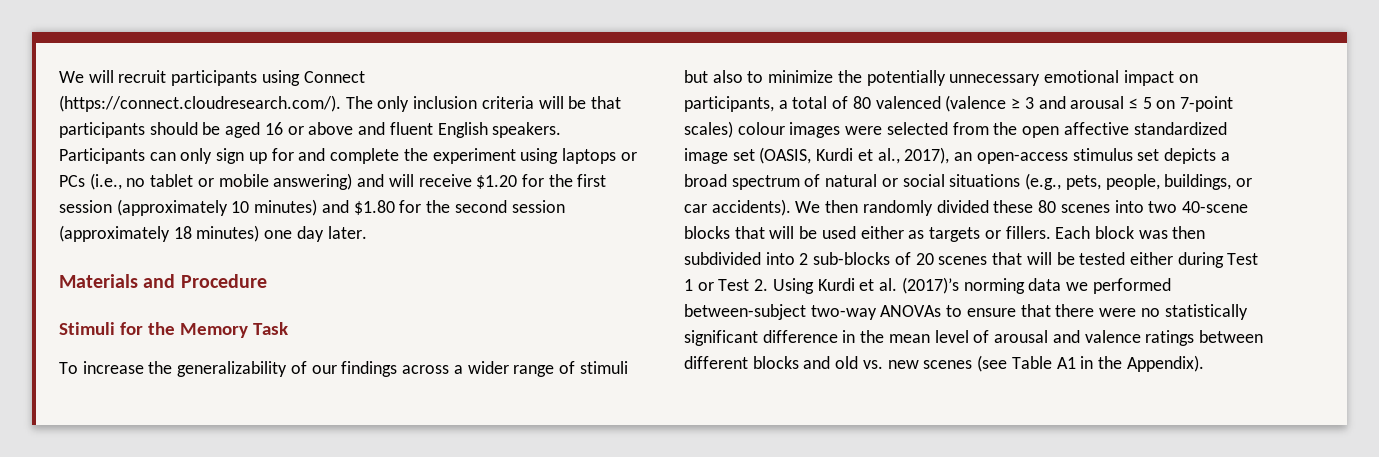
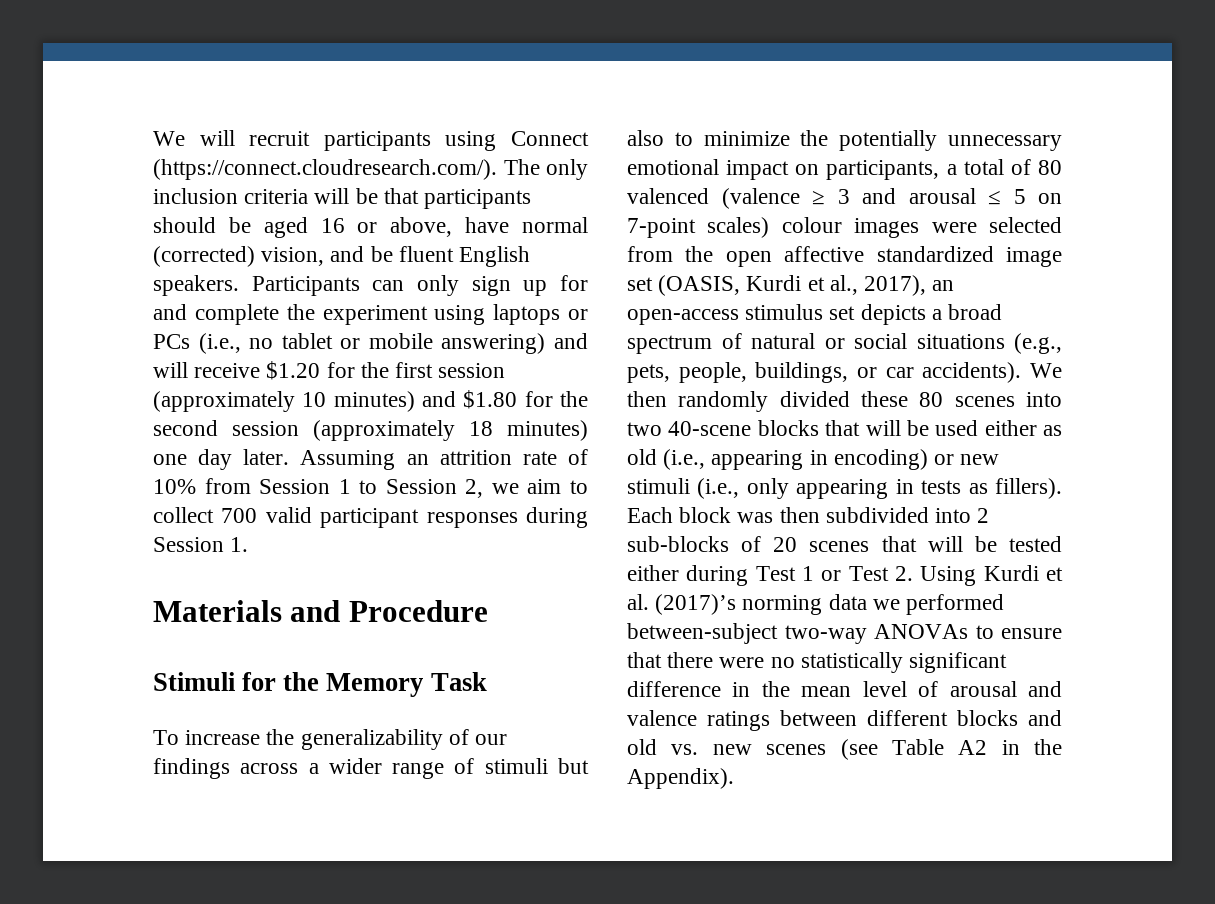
[308,122,386,135] above and -> [390,217,588,237] [153,246,393,267] above, have normal (corrected) vision, and be
(367, 232) none -> [300,449,588,470] [153,478,588,498] [153,507,588,528] [153,537,249,552] Assuming an attrition rate of 10% from Session 1 to Session 2, we aim to collect 700 valid participant responses during Session 1.
[929,226,1051,242] targets or fillers. -> [627,449,1000,470] [627,478,1062,499] old (i.e., appearing in encoding) or new stimuli (i.e., only appearing in tests as fillers).
[1056,357,1076,369] A1 -> [958,740,988,755] A2

